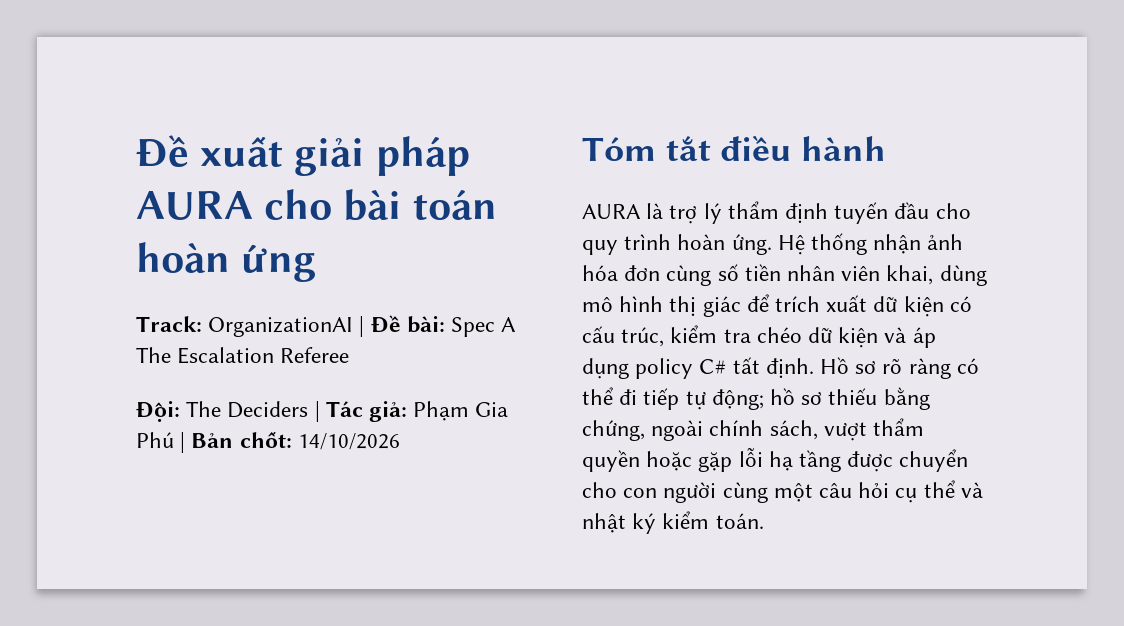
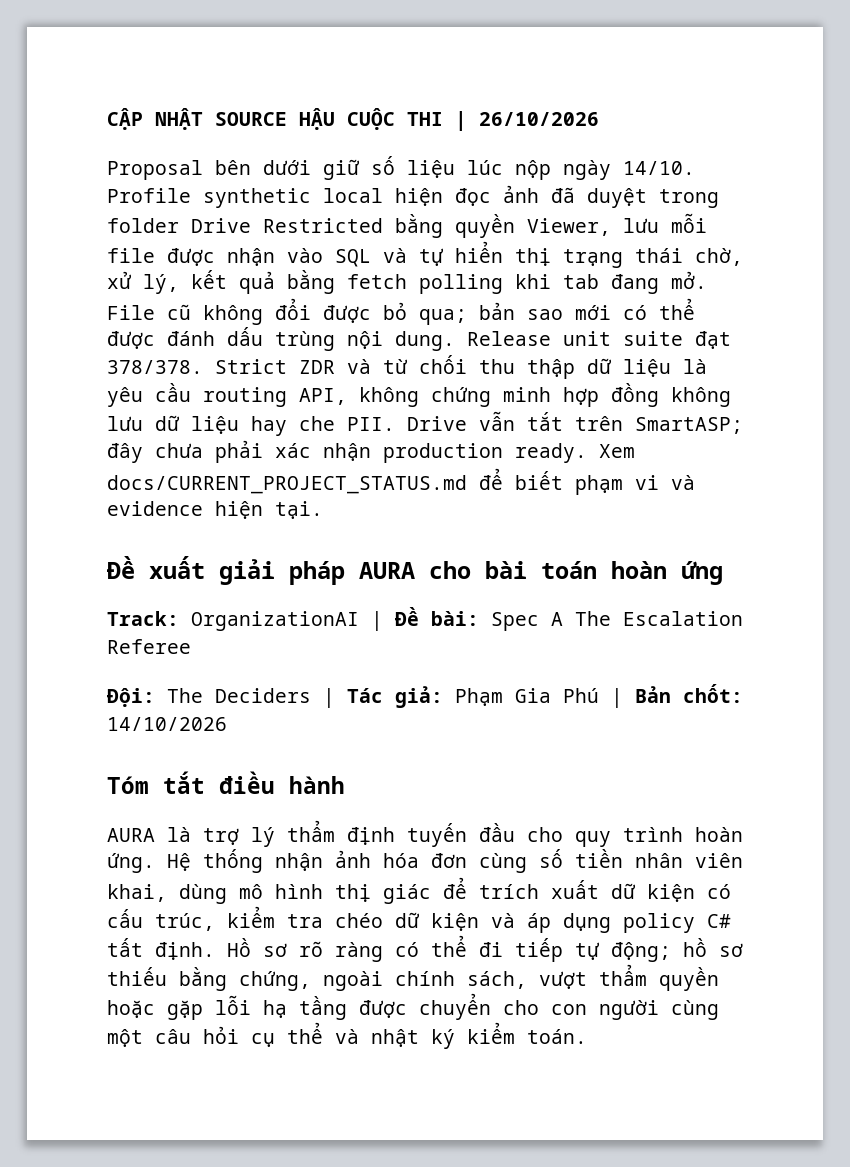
(136, 151) none -> [107,108,599,131] [107,156,695,180] [107,185,719,208] [107,213,707,238] [107,241,743,268] [107,270,707,294] [107,298,695,325] [107,327,731,351] [107,355,707,379] [107,383,731,407] [107,411,743,436] [107,440,635,463] [107,468,695,495] [107,501,323,519] CẬP NHẬT SOURCE HẬU CUỘC THI | 26/10/2026 // Proposal bên dưới giữ số liệu lúc nộp ngày 14/10. Profile synthetic local hiện đọc ảnh đã duyệt trong folder Drive Restricted bằng quyền Viewer, lưu mỗi file được nhận vào SQL và tự hiển thị trạng thái chờ, xử lý, kết quả bằng fetch polling khi tab đang mở. File cũ không đổi được bỏ qua; bản sao mới có thể được đánh dấu trùng nội dung. Release unit suite đạt 378/378. Strict ZDR và từ chối thu thập dữ liệu là yêu cầu routing API, không chứng minh hợp đồng không lưu dữ liệu hay che PII. Drive vẫn tắt trên SmartASP; đây chưa phải xác nhận production ready. Xem docs/CURRENT_PROJECT_STATUS.md để biết phạm vi và evidence hiện tại. //

